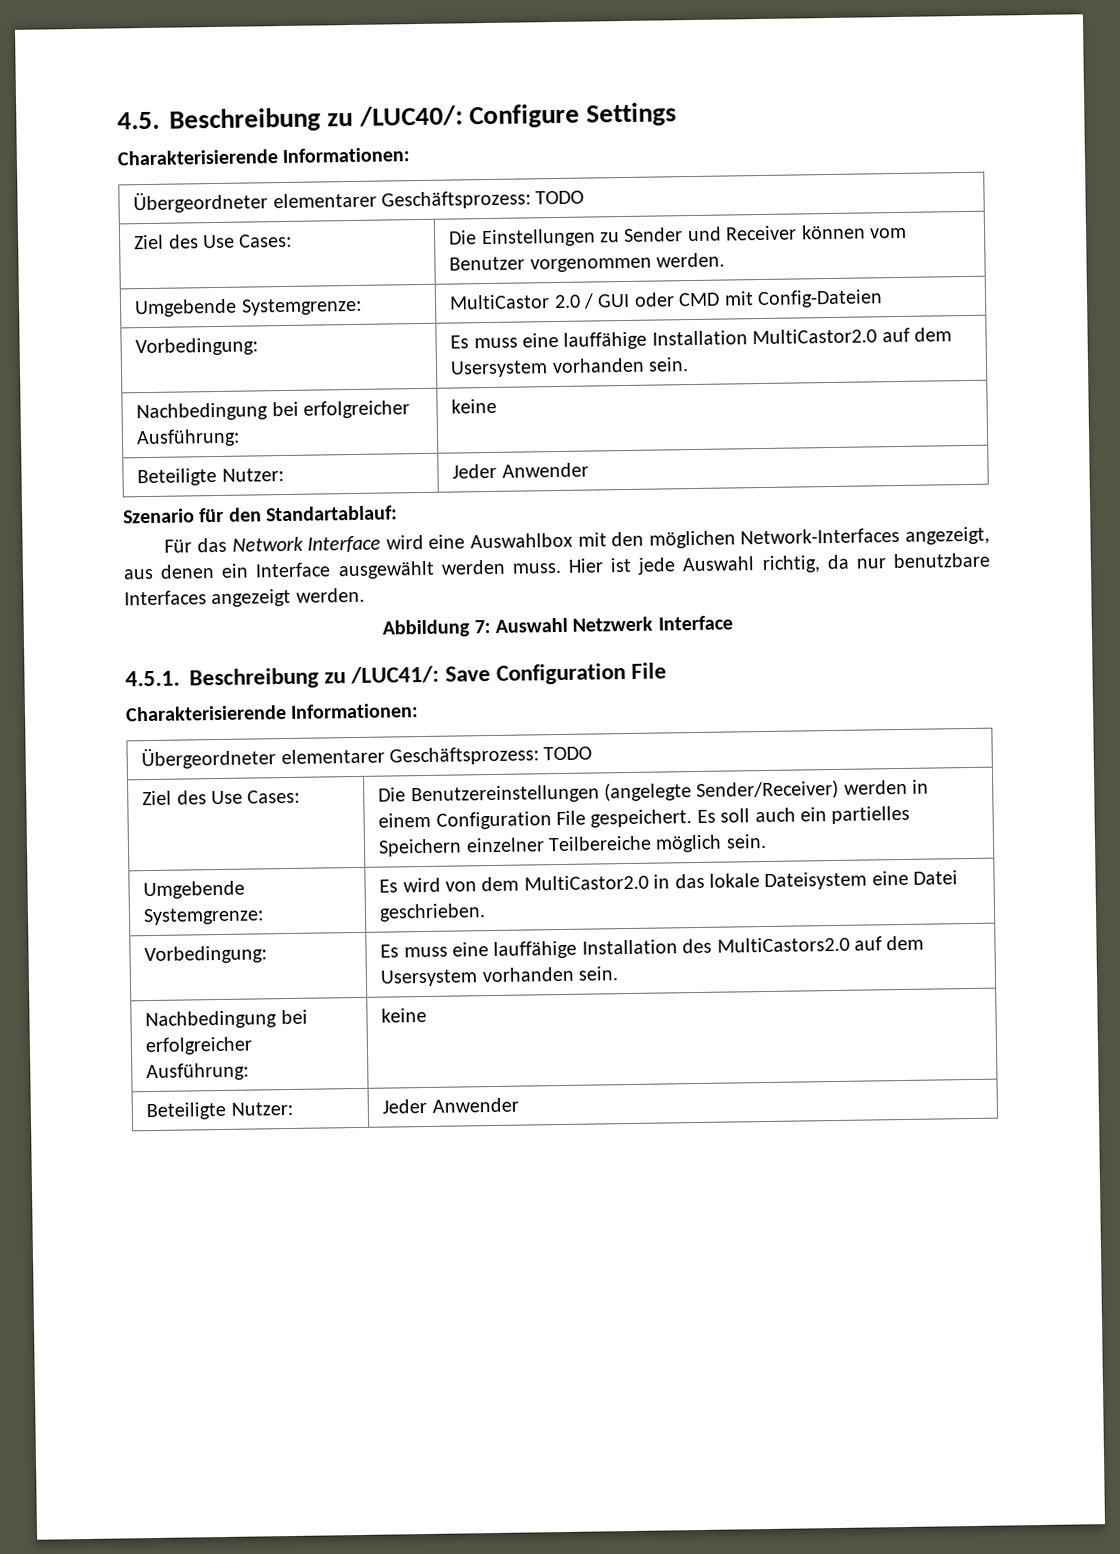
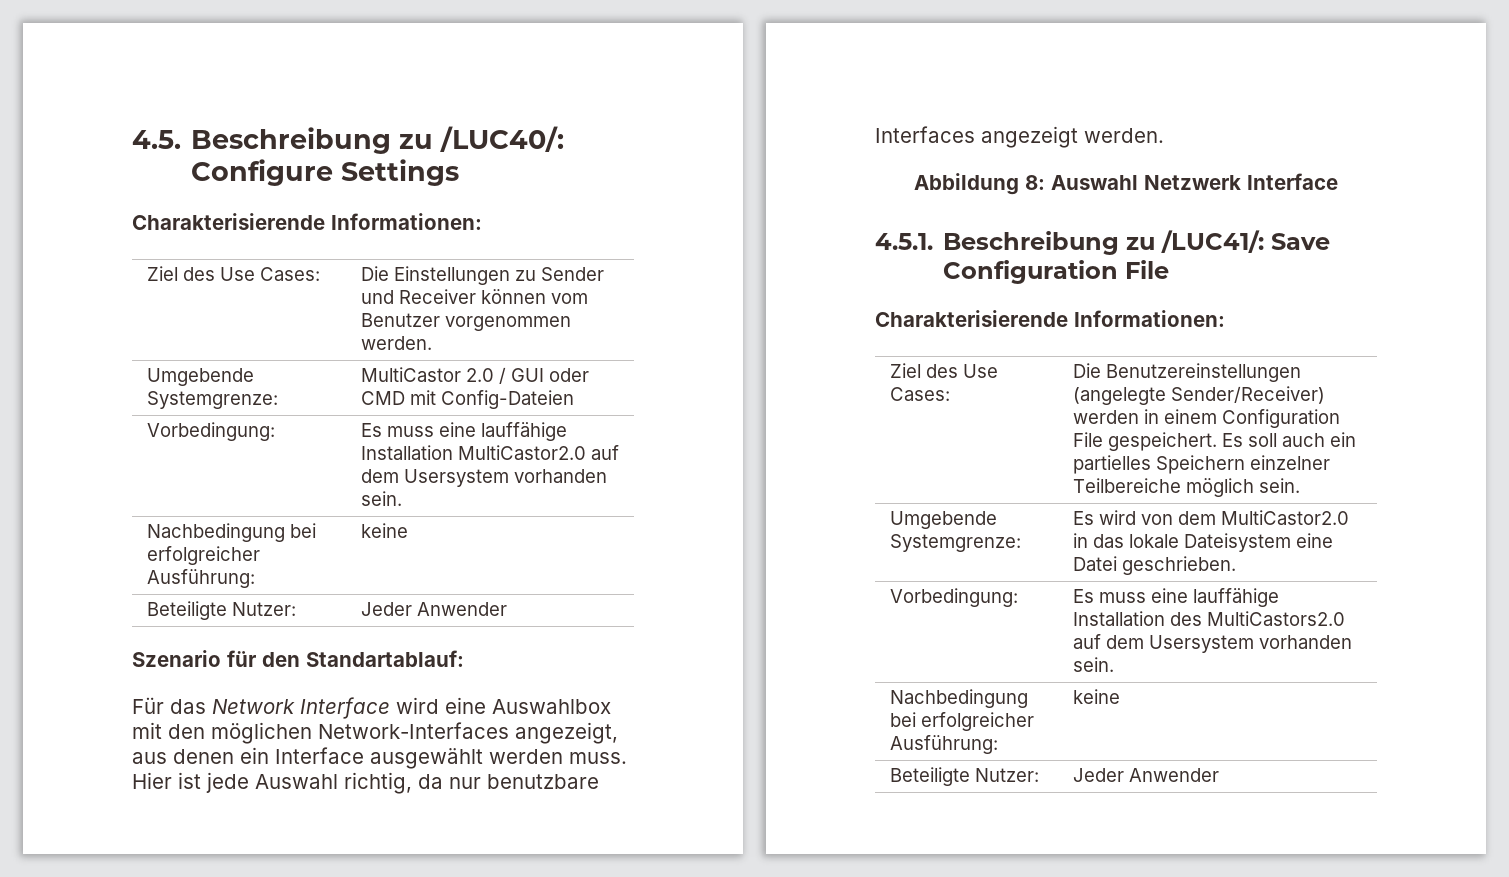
[133,190,585,214] // Übergeordneter elementarer Geschäftsprozess: TODO -> (482, 221) none
[473,619,491,634] 7: -> [1025,175,1045,190] 8:
[141,746,593,770] // Übergeordneter elementarer Geschäftsprozess: TODO -> (1225, 318) none

